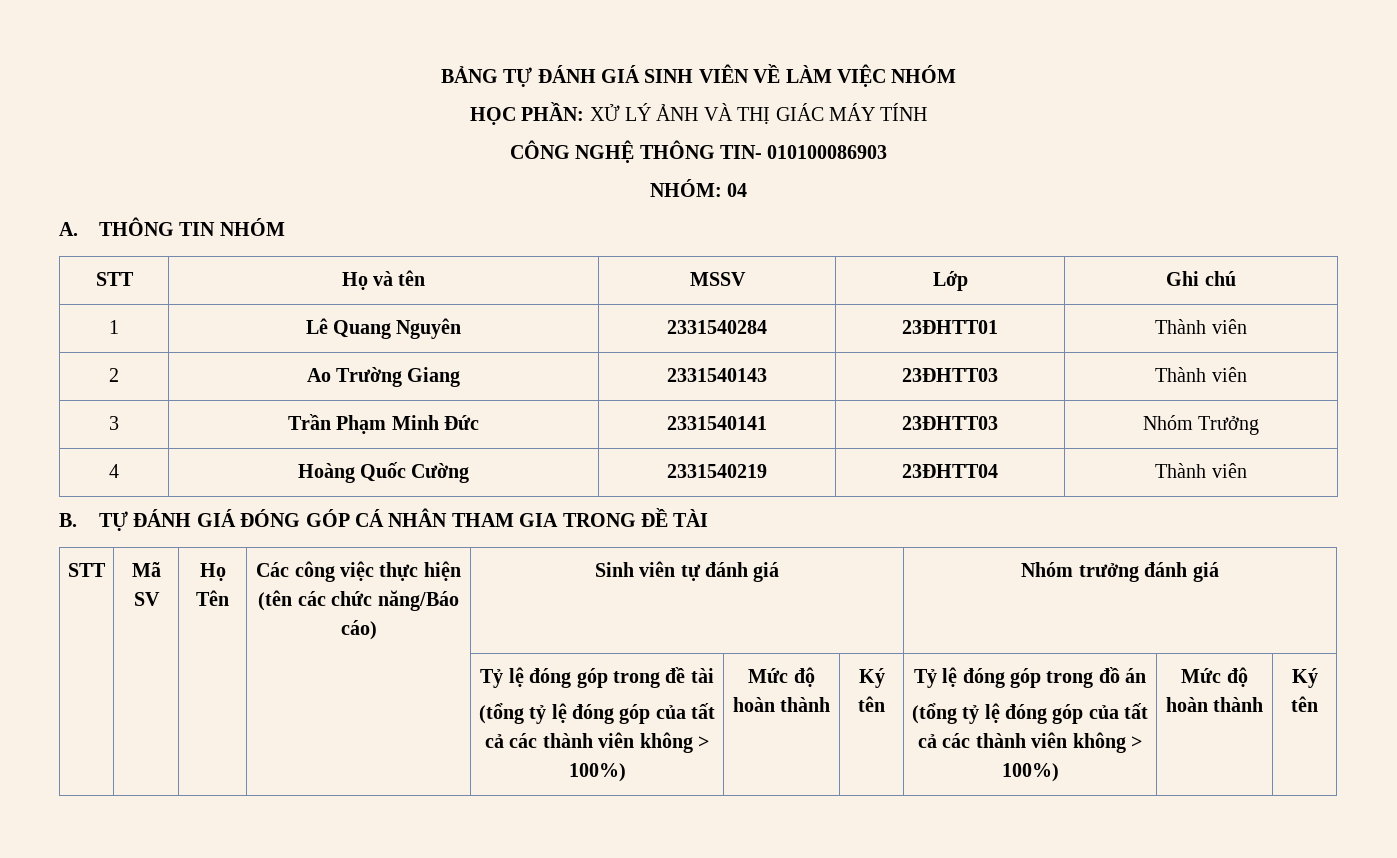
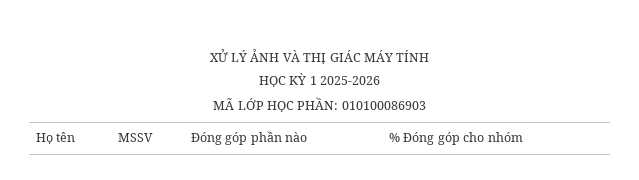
[440,64,957,87] [469,102,585,125] BẢNG TỰ ĐÁNH GIÁ SINH VIÊN VỀ LÀM VIỆC NHÓM // HỌC PHẦN: -> (209, 55) none
[509,140,888,163] [649,179,748,197] [59,217,285,236] [95,272,134,286] [341,270,426,290] [689,272,746,286] [932,271,968,291] [1166,271,1236,286] [109,320,119,334] [305,318,462,339] [667,320,767,334] [902,320,998,334] [1155,319,1247,334] [109,368,119,382] [306,367,461,387] [667,368,767,382] [902,368,998,382] [1155,367,1247,382] [109,416,119,430] [287,414,480,434] [667,416,767,430] [902,416,998,430] [1142,415,1260,435] [109,464,119,478] [297,462,470,483] [667,464,767,478] [902,464,998,478] [1155,463,1247,478] [59,508,709,531] [68,563,106,577] [131,562,161,577] [133,592,160,606] [199,563,226,581] [196,590,229,606] [256,561,461,582] [258,590,459,611] [340,620,377,640] [594,561,780,582] [1021,562,1219,582] [480,667,714,688] [478,703,716,724] [485,732,709,753] [568,763,626,782] [748,667,815,687] [732,697,831,712] [858,668,885,688] [858,696,885,712] [913,667,1147,688] [911,703,1149,724] [918,732,1142,753] [1001,763,1059,782] [1181,667,1248,687] [1165,697,1264,712] [1291,668,1318,688] [1291,696,1318,712] CÔNG NGHỆ THÔNG TIN- 010100086903 // NHÓM: 04 // A. THÔNG TIN NHÓM // STT | Họ và tên | MSSV | Lớp | Ghi chú // 1 | Lê Quang Nguyên | 2331540284 | 23ĐHTT01 | Thành viên // 2 | Ao Trường Giang | 2331540143 | 23ĐHTT03 | Thành viên // 3 | Trần Phạm Minh Đức | 2331540141 | 23ĐHTT03 | Nhóm Trưởng // 4 | Hoàng Quốc Cường | 2331540219 | 23ĐHTT04 | Thành viên // B. TỰ ĐÁNH GIÁ ĐÓNG GÓP CÁ NHÂN THAM GIA TRONG ĐỀ TÀI // STT | Mã SV | Họ Tên | Các công việc thực hiện (tên các chức năng/Báo cáo) | Sinh viên tự đánh giá | Nhóm trưởng đánh giá // | | | | Tỷ lệ đóng góp trong đề tài // (tổng tỷ lệ đóng góp của tất cả các thành viên không > 100%) | Mức độ hoàn thành | Ký tên | Tỷ lệ đóng góp trong đồ án // (tổng tỷ lệ đóng góp của tất cả các thành viên không > 100%) | Mức độ hoàn thành | Ký tên -> [258,73,381,87] [213,97,426,112] [36,132,76,144] [118,133,154,142] [191,131,308,145] [389,132,523,145] HỌC KỲ 1 2025-2026 // MÃ LỚP HỌC PHẦN: 010100086903 // Họ tên | MSSV | Đóng góp phần nào | % Đóng góp cho nhóm

